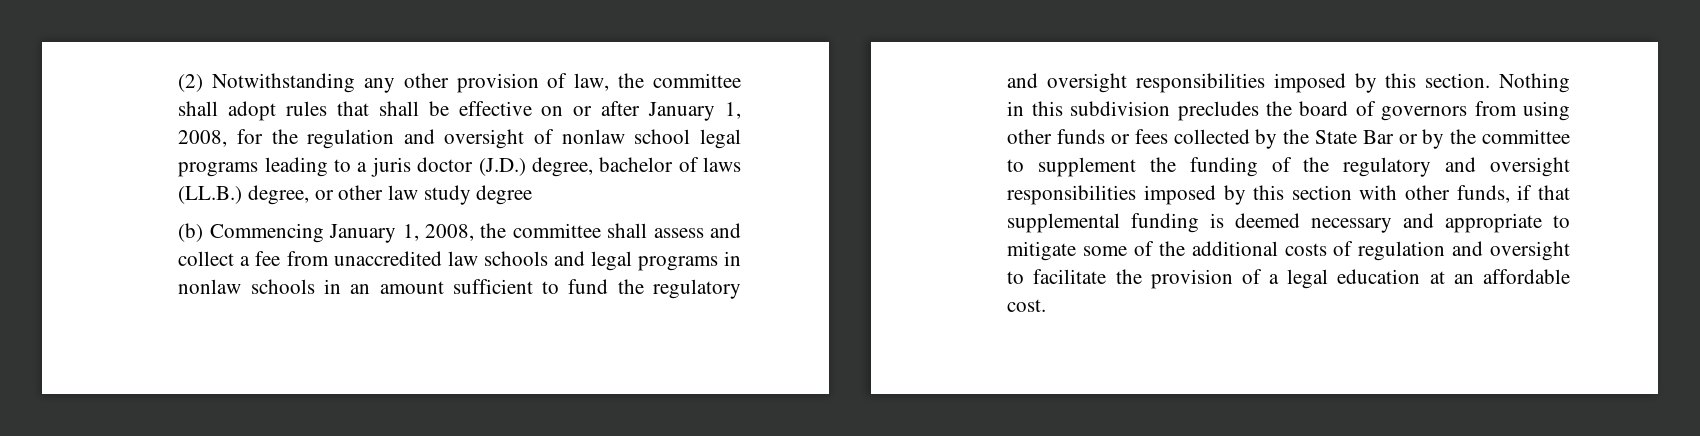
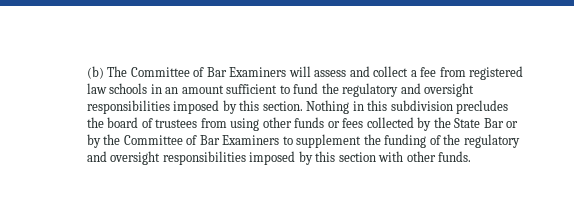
[178,73,741,93] [178,101,741,121] [178,129,741,149] [178,157,741,177] [178,185,533,205] [178,223,648,243] (2) Notwithstanding any other provision of law, the committee shall adopt rules that shall be effective on or after January 1, 2008, for the regulation and oversight of nonlaw school legal programs leading to a juris doctor (J.D.) degree, bachelor of laws (LL.B.) degree, or other law study degree // (b) Commencing January 1, 2008, the committee shall -> [86,66,311,79] (b) The Committee of Bar Examiners will
[333,251,442,266] unaccredited -> [469,66,524,80] registered
[553,251,741,271] [178,279,315,294] and legal programs in nonlaw schools -> (148, 88) none
[1381,106,1468,121] governors -> [155,119,198,128] trustees
[1482,129,1570,144] committee -> [123,135,280,145] Committee of Bar Examiners
[1456,185,1570,203] [1007,213,1570,233] [1007,241,1570,261] [1007,269,1570,289] [1007,299,1047,312] funds, if that supplemental funding is deemed necessary and appropriate to mitigate some of the additional costs of regulation and oversight to facilitate the provision of a legal education at an affordable cost. -> [438,151,472,162] funds.

